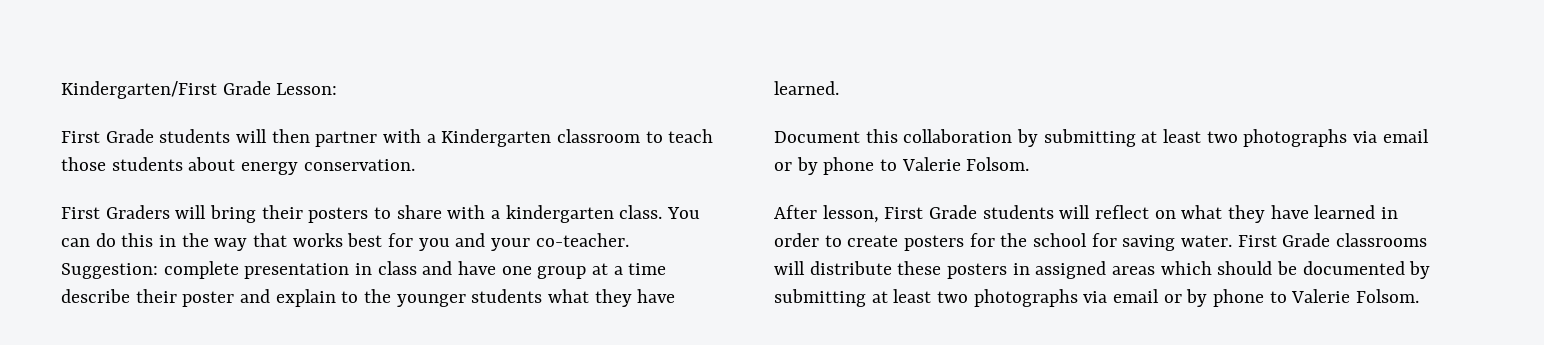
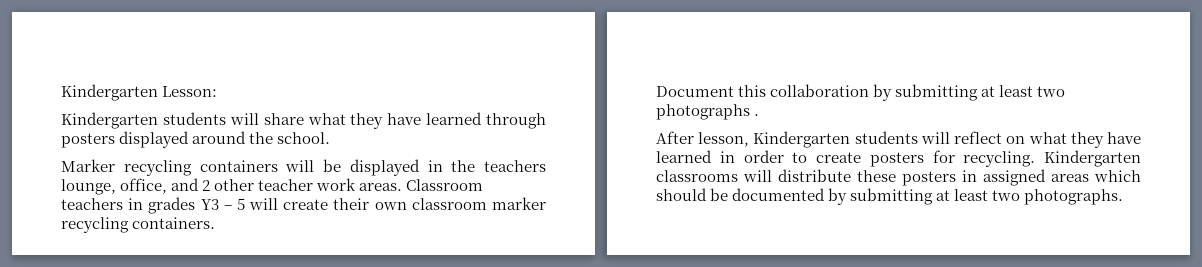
[61,81,271,99] Kindergarten/First Grade -> [61,84,158,101] Kindergarten
[61,129,714,147] [61,157,415,175] [61,205,701,223] [61,233,629,251] [61,261,667,279] [61,289,676,307] [774,81,839,95] First Grade students will then partner with a Kindergarten classroom to teach those students about energy conservation. // First Graders will bring their posters to share with a kindergarten class. You can do this in the way that works best for you and your co-teacher. Suggestion: complete presentation in class and have one group at a time describe their poster and explain to the younger students what they have learned. -> [61,112,546,129] [61,131,331,148] [61,159,546,176] [61,178,484,195] [61,197,546,214] [61,217,216,233] Kindergarten students will share what they have learned through posters displayed around the school. // Marker recycling containers will be displayed in the teachers lounge, office, and 2 other teacher work areas. Classroom teachers in grades Y3 – 5 will create their own classroom marker recycling containers.
[1353,129,1429,143] [774,157,1030,175] via email or by phone to Valerie Folsom. -> [754,114,760,116] .
[884,205,978,219] First Grade -> [753,131,851,148] Kindergarten
[1000,233,1331,251] the school for saving water. First Grade -> [963,150,1141,167] recycling. Kindergarten
[973,289,1420,307] photographs via email or by phone to Valerie Folsom. -> [1024,189,1124,205] photographs.

